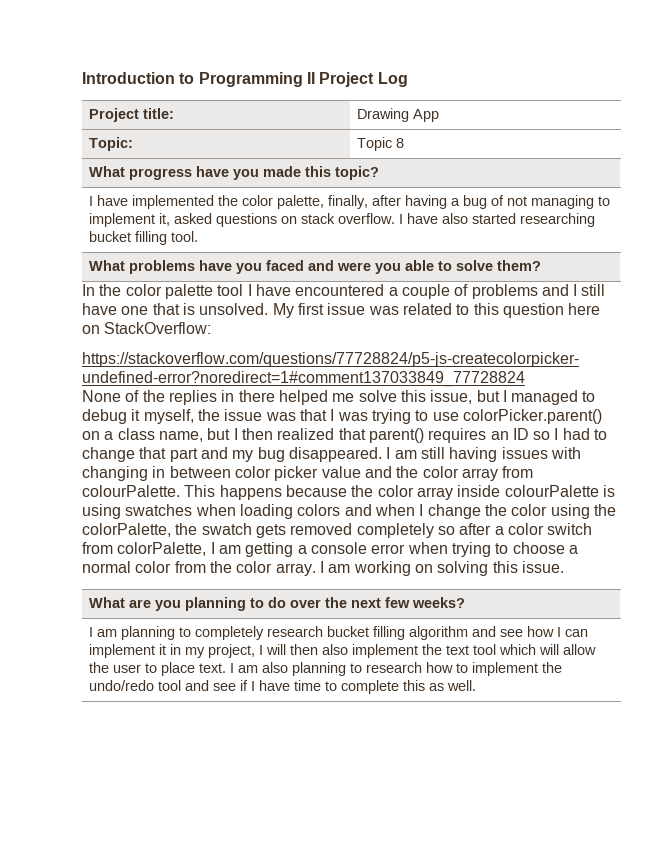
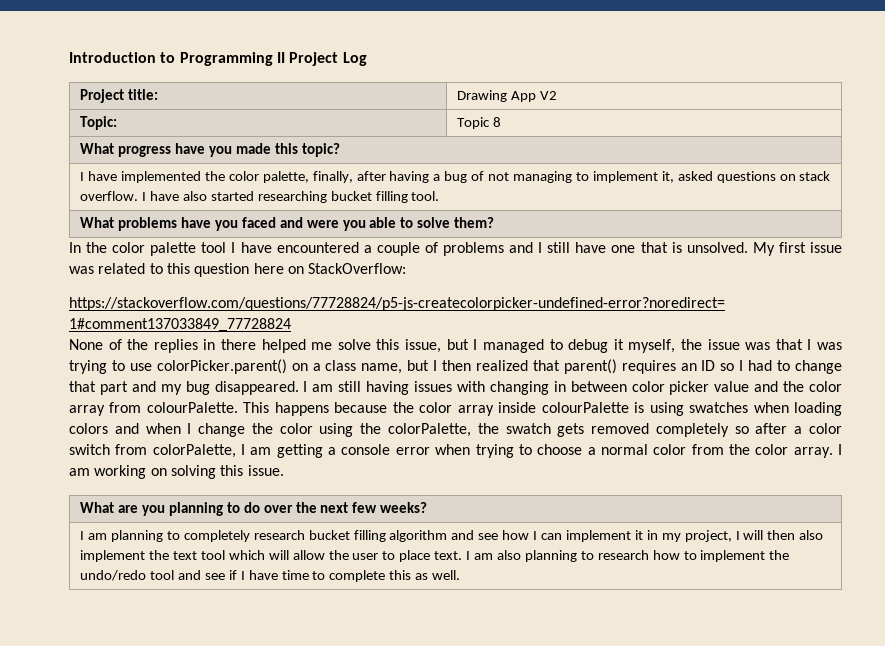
(439, 115) none -> [539,91,557,100] V2

